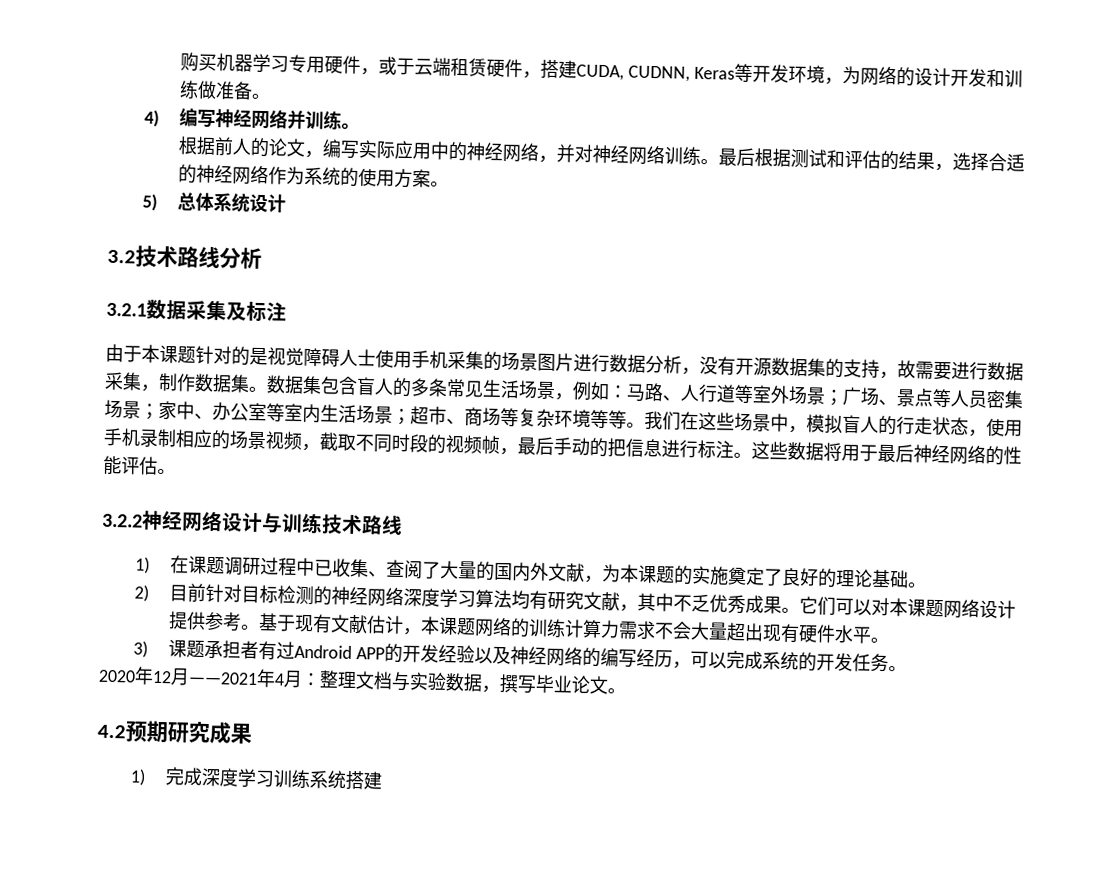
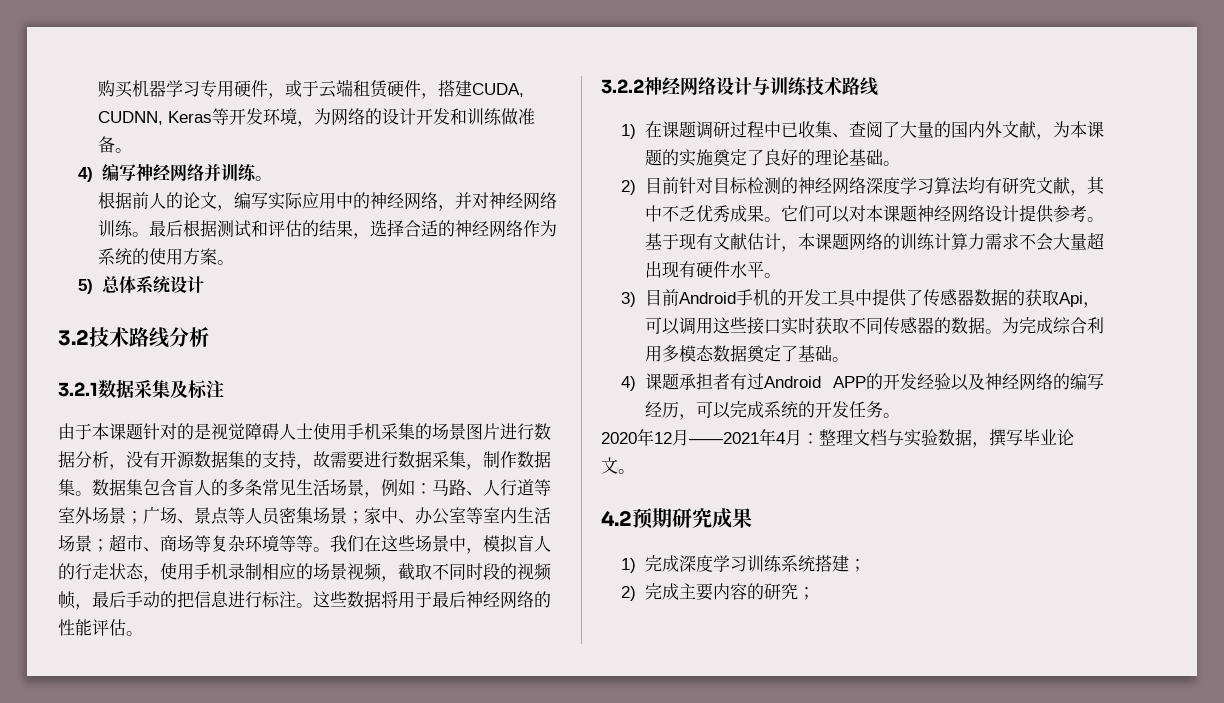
(944, 608) none -> [916,205,951,222] 神经
(149, 649) none -> [644,289,1100,308] [644,317,1104,335] [644,345,849,362] [621,376,637,391] 目前Android手机的开发工具中提供了传感器数据的获取Api，可以调用这些接口实时获取不同传感器的数据。为完成综合利用多模态数据奠定了基础。 // 4)
(383, 780) none -> [848,559,866,572] [621,583,815,601] ； // 2)完成主要内容的研究；

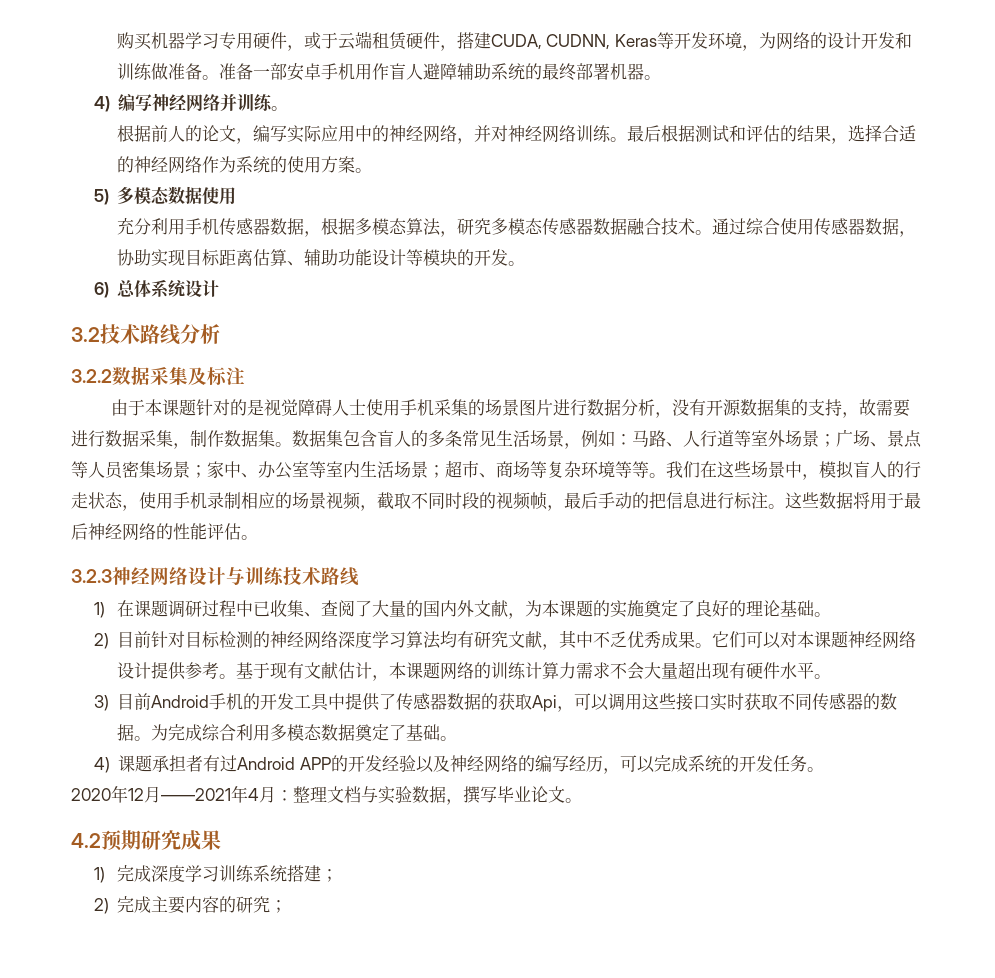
(133, 150) none -> [218,63,661,81] 准备一部安卓手机用作盲人避障辅助系统的最终部署机器。
(94, 286) none -> [117,186,237,205] [116,217,916,237] [116,249,525,267] [93,282,109,298] 多模态数据使用 // 充分利用手机传感器数据，根据多模态算法，研究多模态传感器数据融合技术。通过综合使用传感器数据，协助实现目标距离估算、辅助功能设计等模块的开发。 // 6)
[58,382,98,397] 3.2.1 -> [71,369,112,383] 3.2.2
[601,79,644,94] 3.2.2 -> [71,569,112,583] 3.2.3

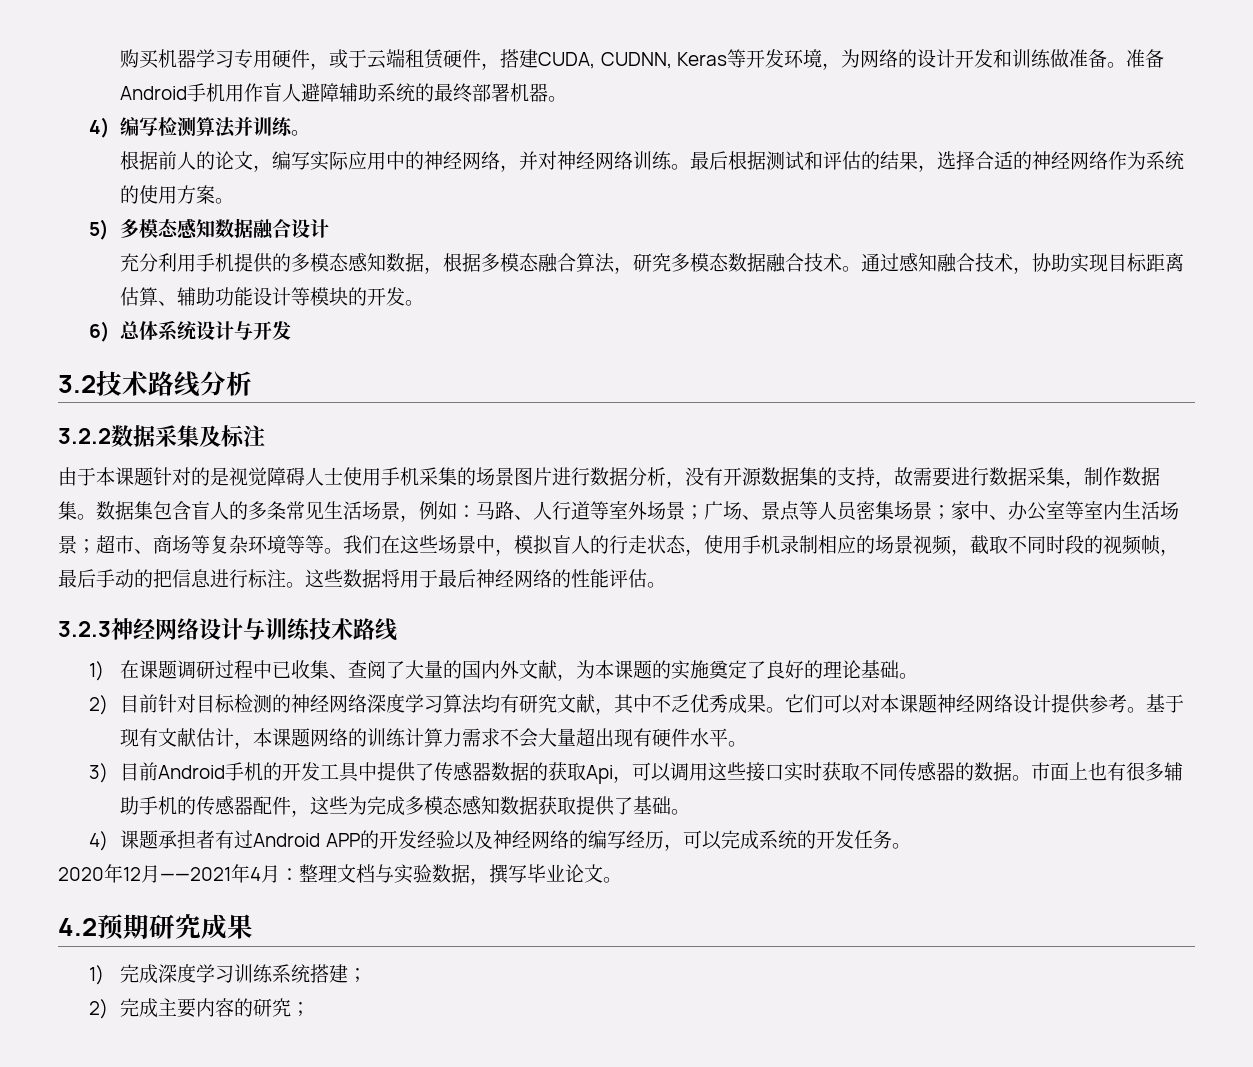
[252,63,321,81] 一部安卓 -> [120,86,188,100] Android
[152,93,221,111] 神经网络 -> [158,117,237,138] 检测算法
[168,186,237,205] 数据使用 -> [177,218,330,240] 感知数据融合设计
[218,218,270,236] 传感器 -> [234,253,387,273] 提供的多模态感知
(407, 226) none -> [538,253,577,273] 融合
[541,218,593,236] 传感器 -> (730, 262) none
[745,218,899,236] 综合使用传感器数据 -> [899,253,1014,273] 感知融合技术
(220, 288) none -> [234,321,292,340] 与开发
[151,724,390,741] 为完成综合利用多模态数据奠定 -> [1031,762,1184,781] [120,796,616,817] 市面上也有很多辅助手机的传感器配件，这些为完成多模态感知数据获取提供

